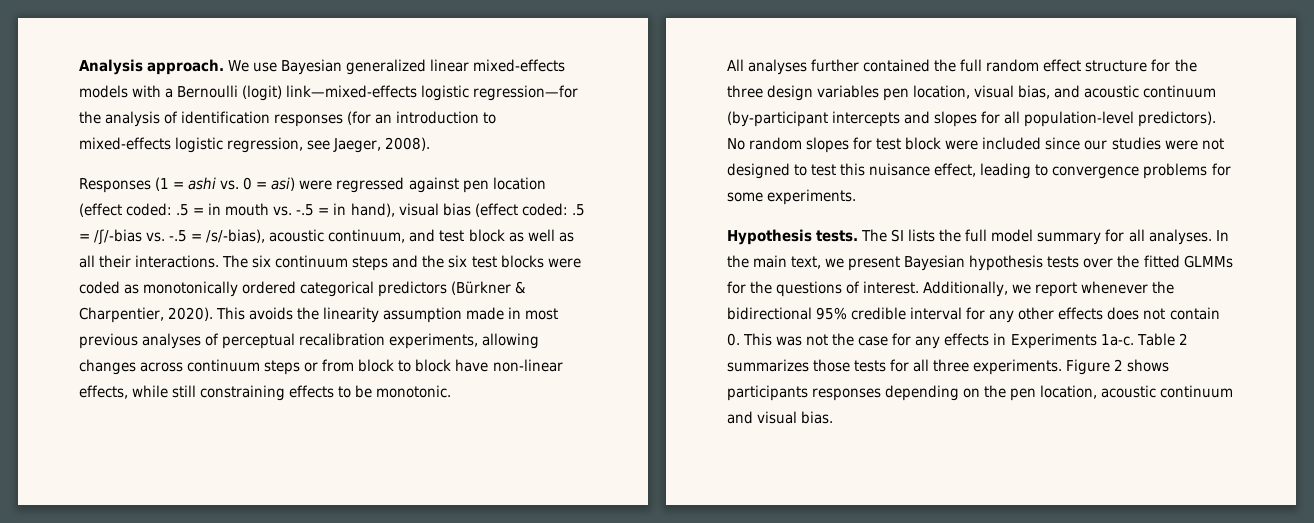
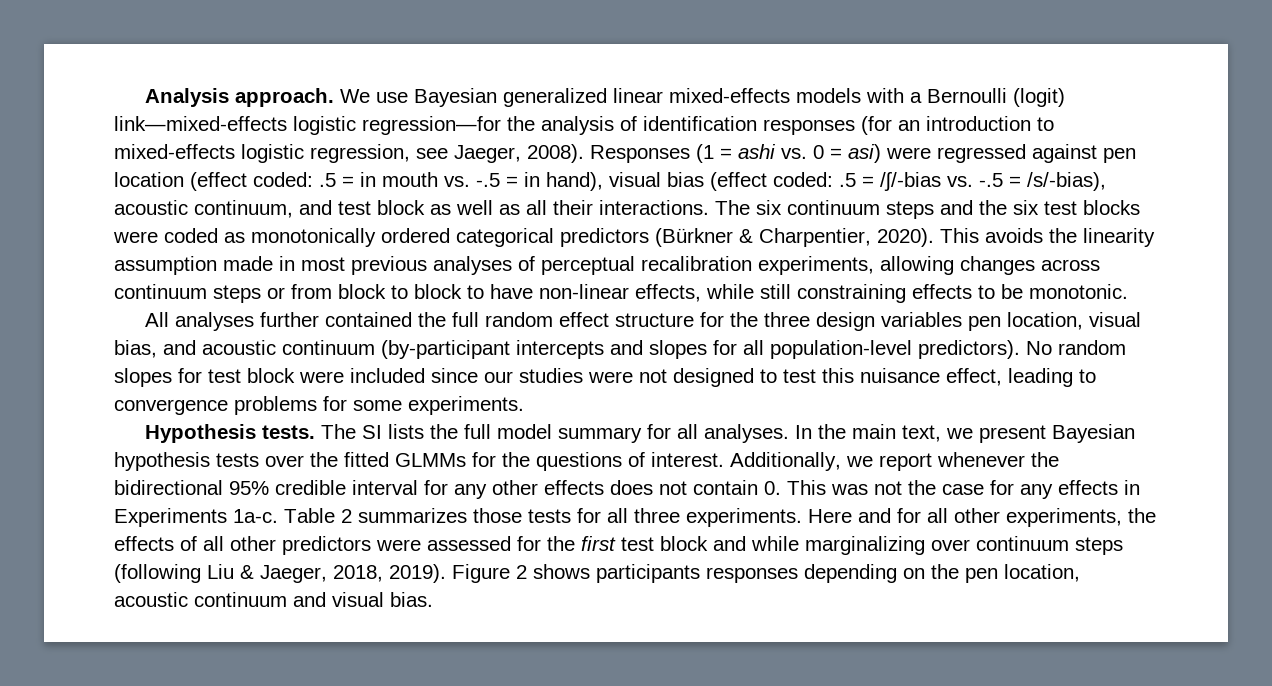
(431, 144) // -> (584, 153) none
(452, 365) none -> [467,285,484,299] to
(1063, 367) none -> [808,508,1156,527] [114,536,1123,555] [114,564,446,583] Here and for all other experiments, the effects of all other predictors were assessed for the first test block and while marginalizing over continuum steps (following Liu & Jaeger, 2018, 2019).

